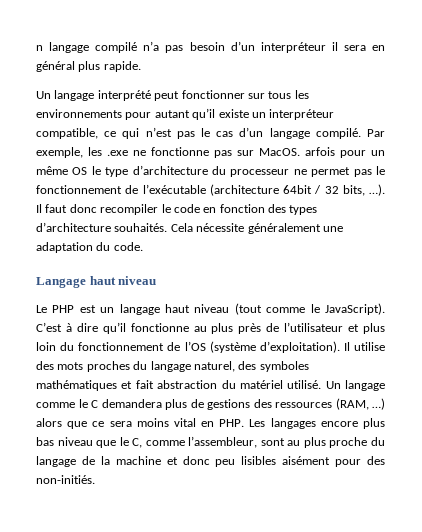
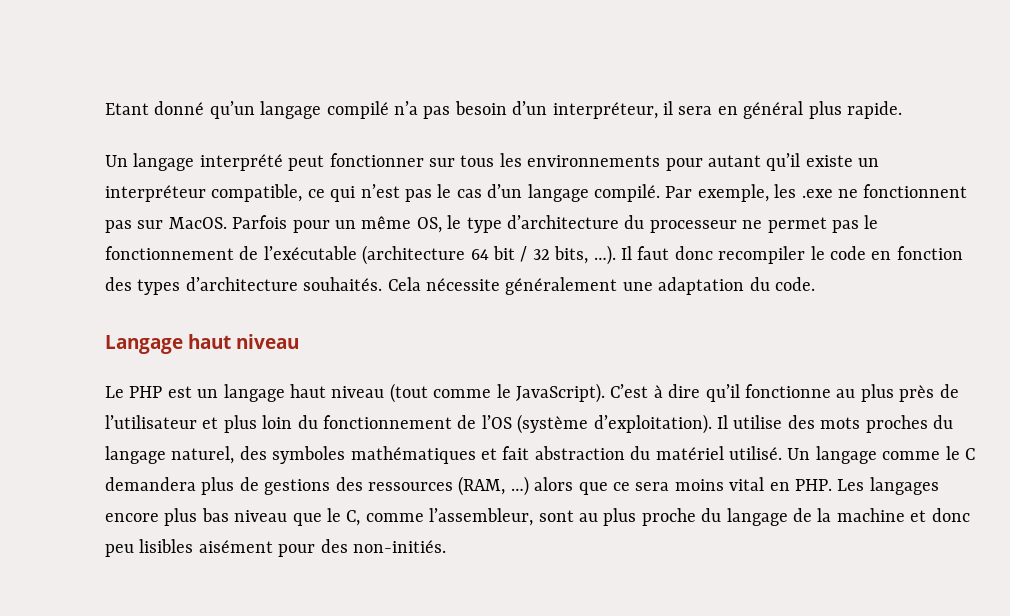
[36,45,43,51] n -> [105,101,255,119] Etant donné qu’un
[260,42,326,53] interpréteur -> [552,102,658,119] interpréteur,
[151,147,209,156] fonctionne -> [863,184,968,198] fonctionnent
[305,147,335,156] arfois -> [232,215,288,229] Parfois
[72,167,88,175] OS -> [416,217,442,233] OS,
[283,185,312,194] 64bit -> [470,246,515,260] 64 bit

